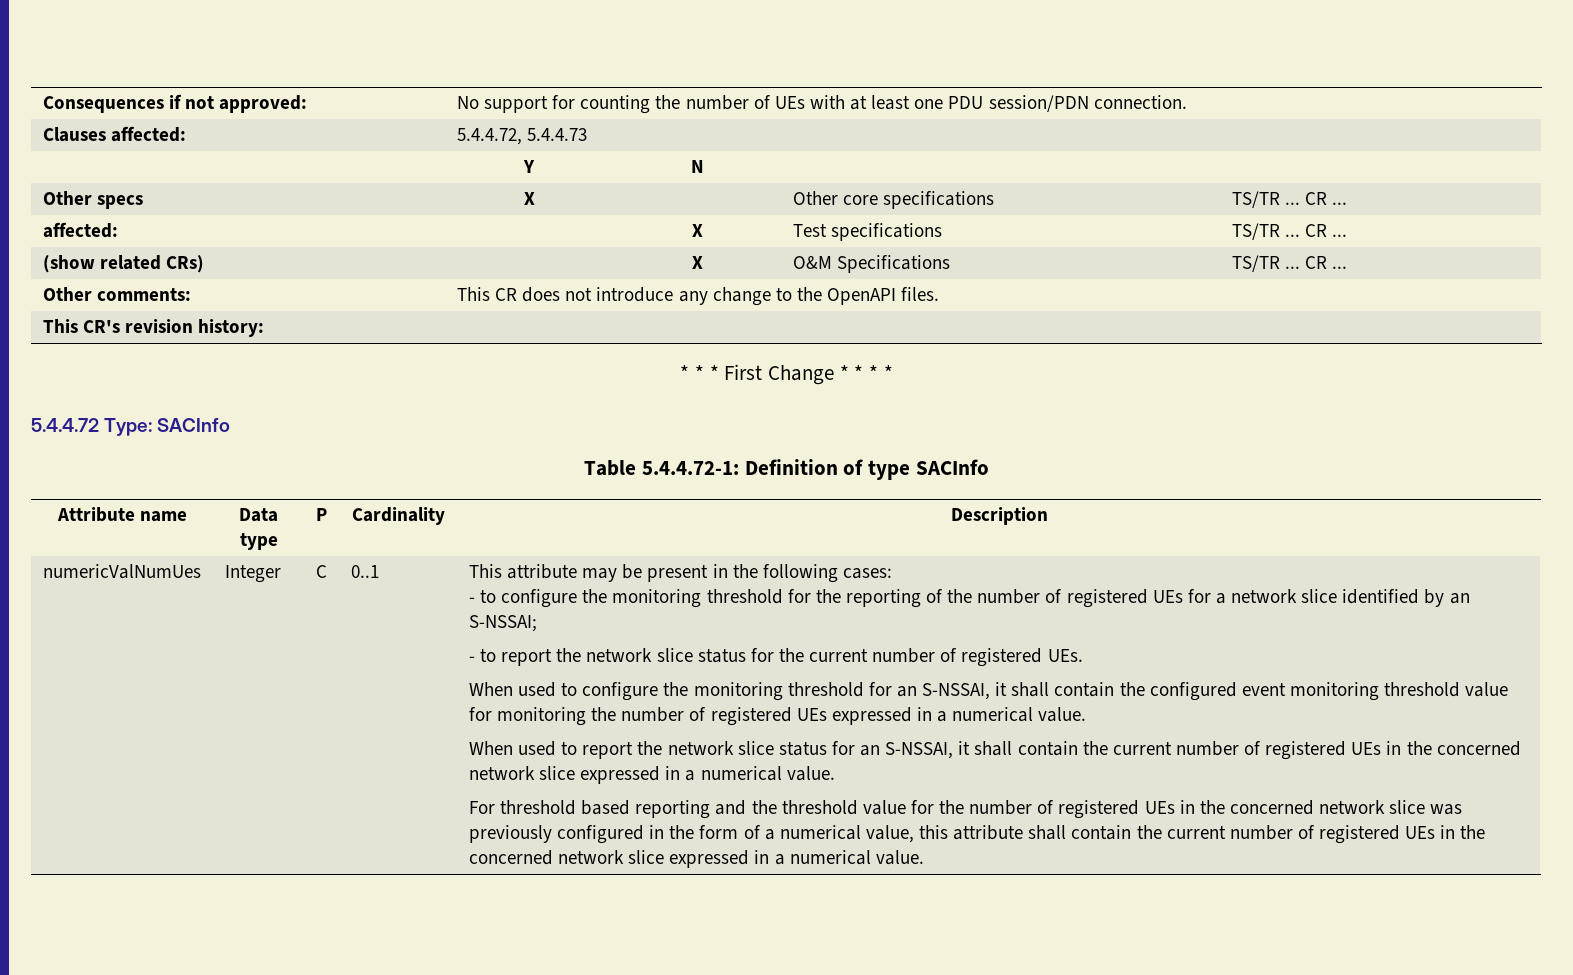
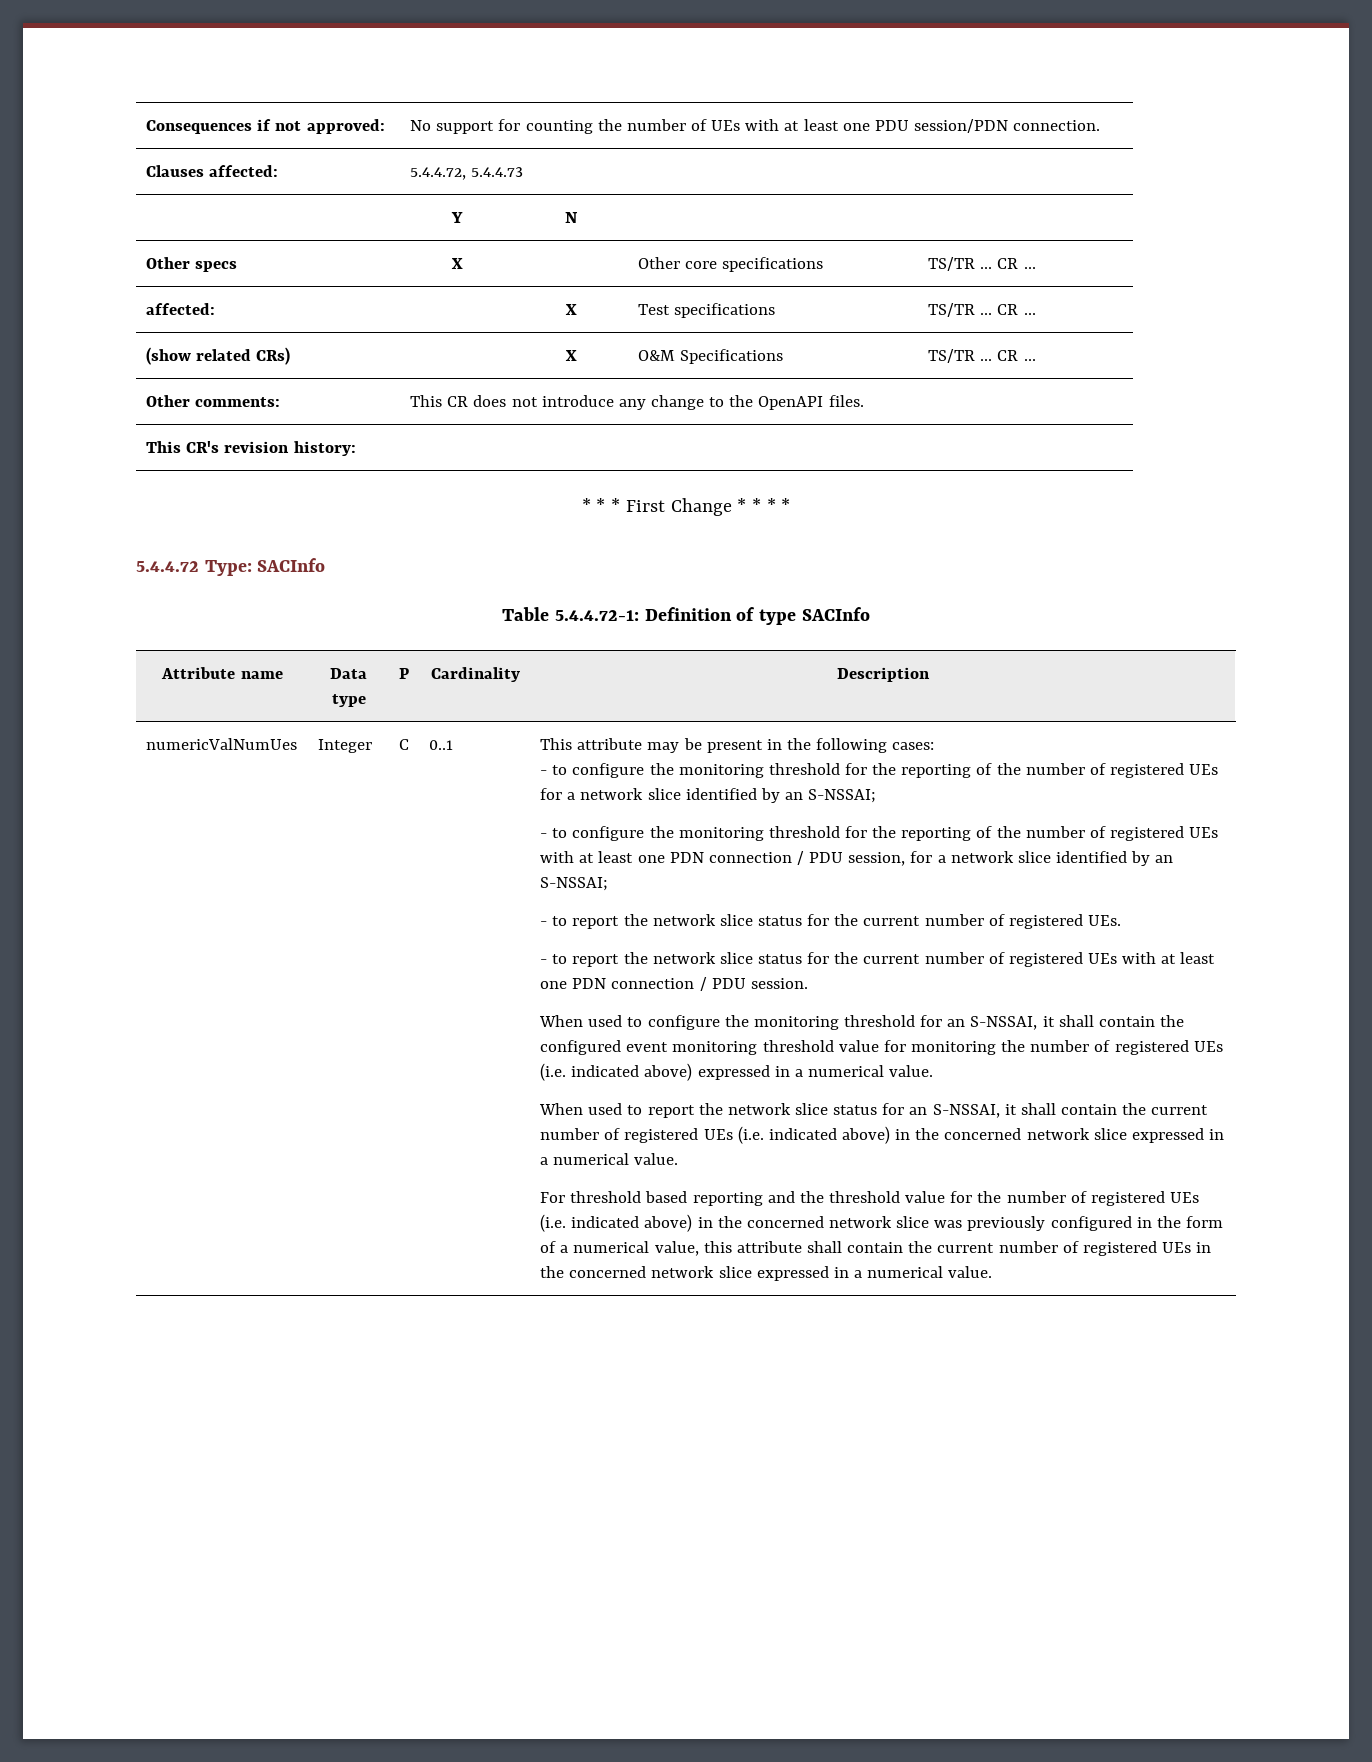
(537, 623) none -> [540,826,1219,841] [540,851,1174,866] [540,877,609,891] // - to configure the monitoring threshold for the reporting of the number of registered UEs with at least one PDN connection / PDU session, for a network slice identified by an S-NSSAI;
(1083, 655) none -> [540,952,1216,967] [540,977,808,991] // - to report the network slice status for the current number of registered UEs with at least one PDN connection / PDU session.
(827, 714) none -> [540,1063,693,1081] (i.e. indicated above)
(1382, 748) none -> [737,1126,890,1144] (i.e. indicated above)
(1175, 807) none -> [540,1214,693,1232] (i.e. indicated above)

